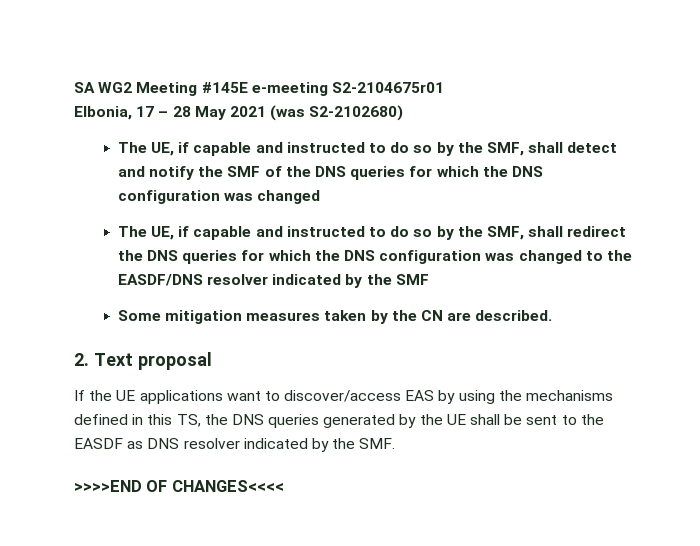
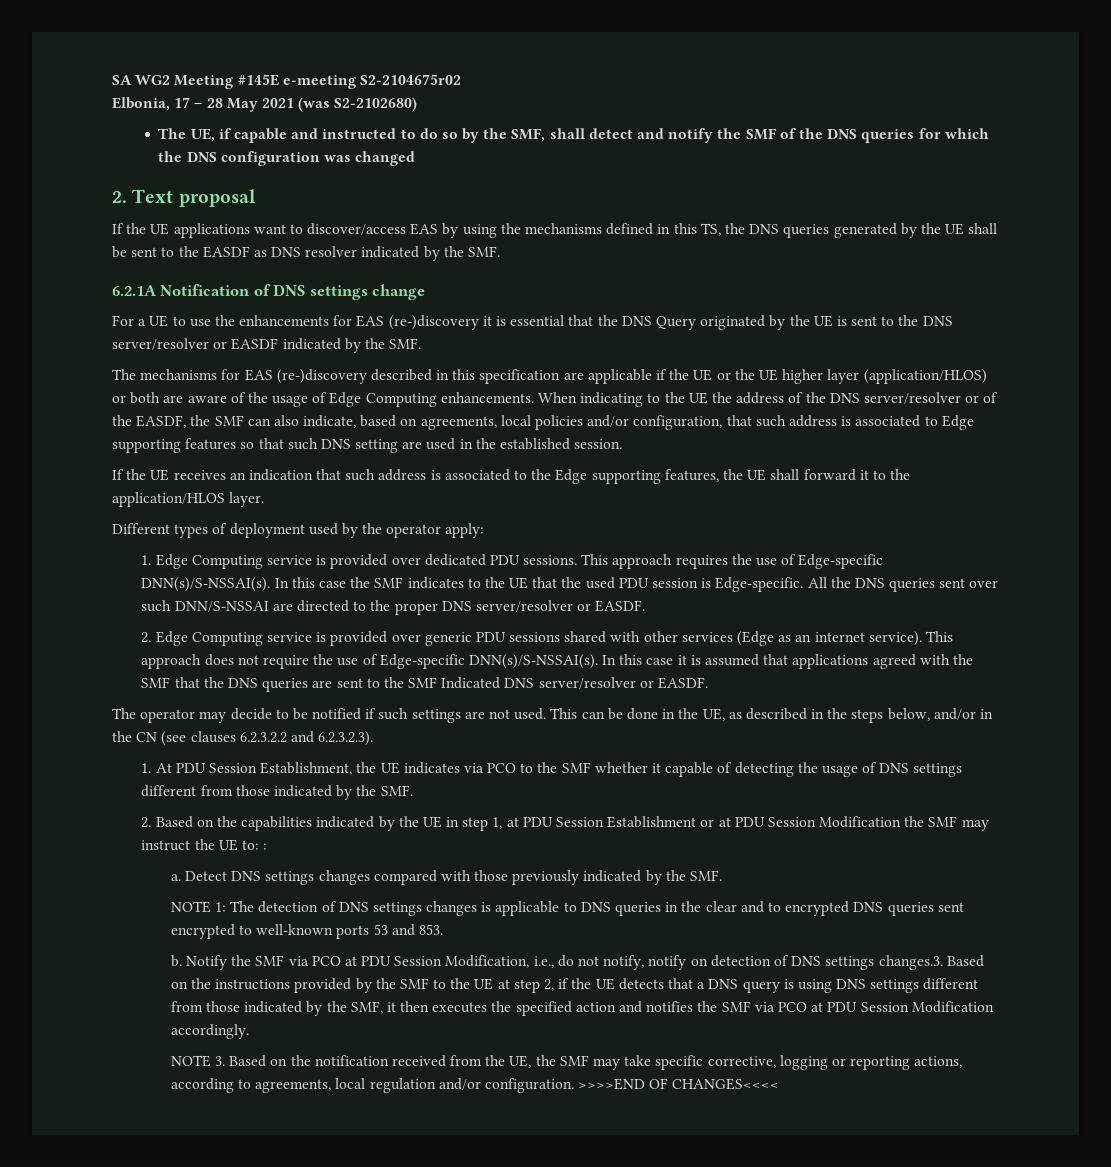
[331,82,444,93] S2-2104675r01 -> [359,74,461,85] S2-2104675r02
[117,226,627,240] [117,250,632,264] [117,274,429,288] [117,310,553,324] // The UE, if capable and instructed to do so by the SMF, shall redirect the DNS queries for which the DNS configuration was changed to the EASDF/DNS resolver indicated by the SMF // Some mitigation measures taken by the CN are described. -> (416, 158) none
(396, 443) none -> [112,284,426,300] [112,315,953,330] [112,338,422,353] [112,369,987,384] [112,392,999,407] [112,415,974,430] [112,438,623,453] [112,469,911,484] [112,492,265,507] [112,523,485,538] [141,554,884,569] [141,577,999,592] [141,600,646,615] [141,631,953,646] [141,654,973,669] [141,677,708,692] [112,708,993,723] [112,731,374,746] [141,762,963,777] [141,785,413,800] [141,816,989,831] [141,839,268,851] [170,870,723,885] [170,901,964,916] [170,924,443,939] [170,955,984,970] [170,978,979,993] [170,1001,994,1016] [170,1024,249,1039] [170,1055,963,1070] [170,1078,574,1093] 6.2.1A Notification of DNS settings change // For a UE to use the enhancements for EAS (re-)discovery it is essential that the DNS Query originated by the UE is sent to the DNS server/resolver or EASDF indicated by the SMF. // The mechanisms for EAS (re-)discovery described in this specification are applicable if the UE or the UE higher layer (application/HLOS) or both are aware of the usage of Edge Computing enhancements. When indicating to the UE the address of the DNS server/resolver or of the EASDF, the SMF can also indicate, based on agreements, local policies and/or configuration, that such address is associated to Edge supporting features so that such DNS setting are used in the established session. // If the UE receives an indication that such address is associated to the Edge supporting features, the UE shall forward it to the application/HLOS layer. // Different types of deployment used by the operator apply: // 1. Edge Computing service is provided over dedicated PDU sessions. This approach requires the use of Edge-specific DNN(s)/S-NSSAI(s). In this case the SMF indicates to the UE that the used PDU session is Edge-specific. All the DNS queries sent over such DNN/S-NSSAI are directed to the proper DNS server/resolver or EASDF. // 2. Edge Computing service is provided over generic PDU sessions shared with other services (Edge as an internet service). This approach does not require the use of Edge-specific DNN(s)/S-NSSAI(s). In this case it is assumed that applications agreed with the SMF that the DNS queries are sent to the SMF Indicated DNS server/resolver or EASDF. // The operator may decide to be notified if such settings are not used. This can be done in the UE, as described in the steps below, and/or in the CN (see clauses 6.2.3.2.2 and 6.2.3.2.3). // 1. At PDU Session Establishment, the UE indicates via PCO to the SMF whether it capable of detecting the usage of DNS settings different from those indicated by the SMF. // 2. Based on the capabilities indicated by the UE in step 1, at PDU Session Establishment or at PDU Session Modification the SMF may instruct the UE to: : // a. Detect DNS settings changes compared with those previously indicated by the SMF. // NOTE 1: The detection of DNS settings changes is applicable to DNS queries in the clear and to encrypted DNS queries sent encrypted to well-known ports 53 and 853. // b. Notify the SMF via PCO at PDU Session Modification, i.e., do not notify, notify on detection of DNS settings changes.3. Based on the instructions provided by the SMF to the UE at step 2, if the UE detects that a DNS query is using DNS settings different from those indicated by the SMF, it then executes the specified action and notifies the SMF via PCO at PDU Session Modification accordingly. // NOTE 3. Based on the notification received from the UE, the SMF may take specific corrective, logging or reporting actions, according to agreements, local regulation and/or configuration.

